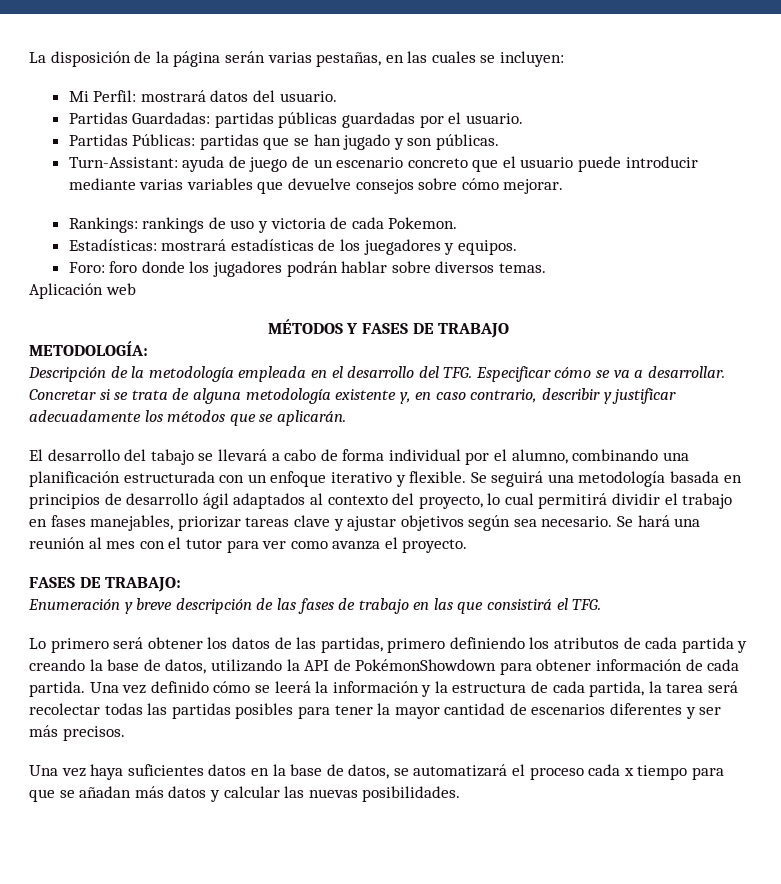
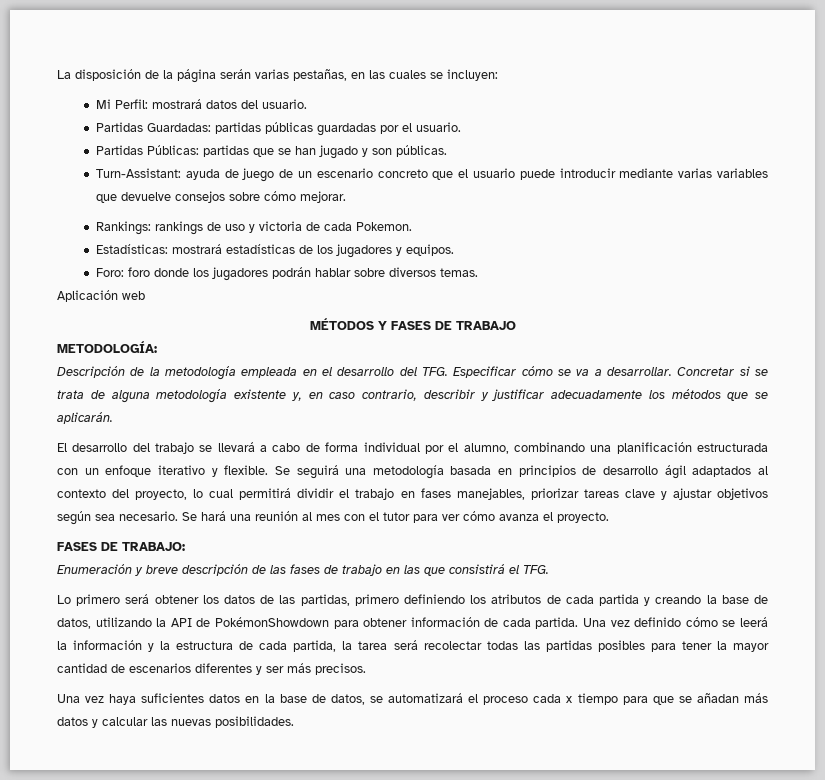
[363,239,441,255] juegadores -> [335,244,392,258] jugadores
[150,449,194,465] tabajo -> [155,442,195,454] trabajo
[290,541,328,549] como -> [463,511,495,521] cómo

